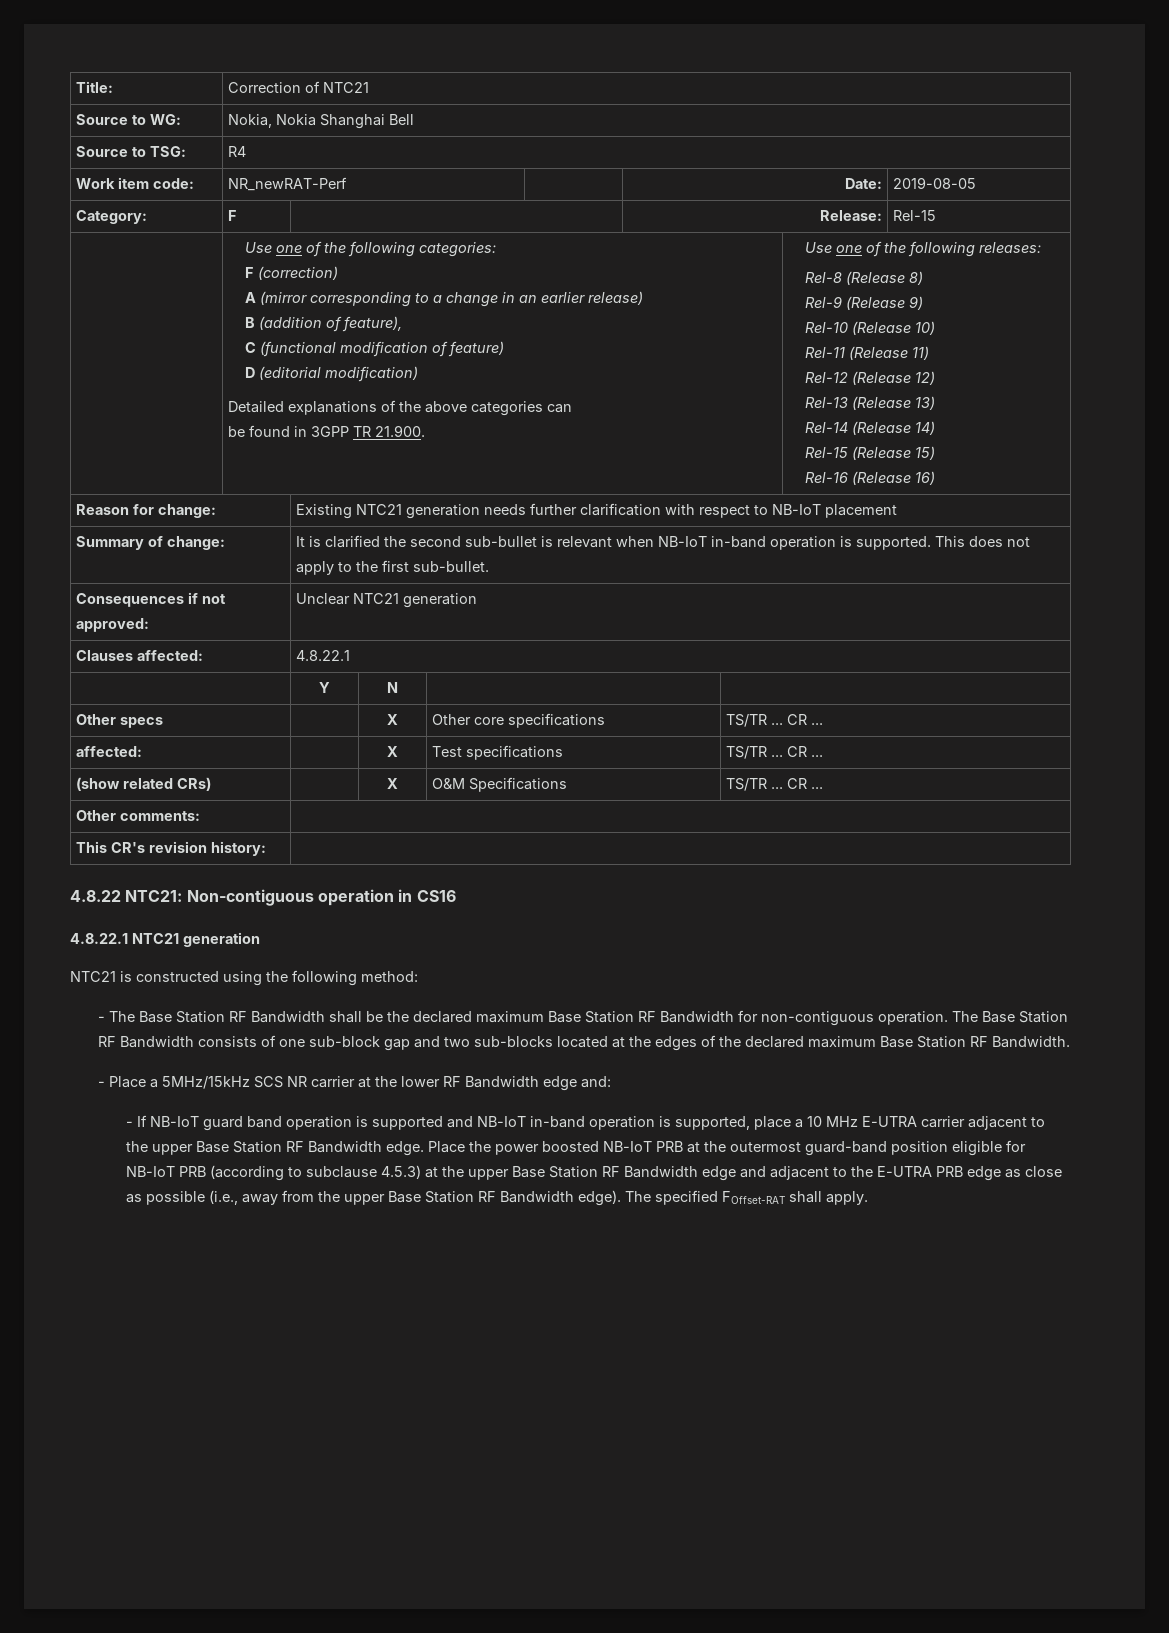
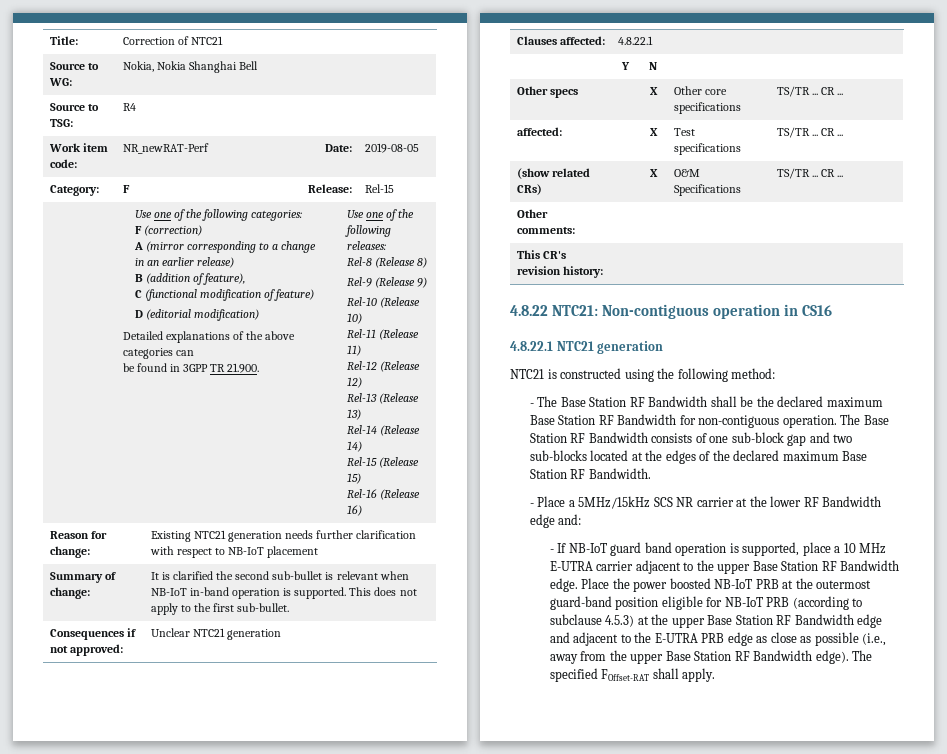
[372,1116,672,1130] supported and NB-IoT in-band operation is -> (739, 548) none

